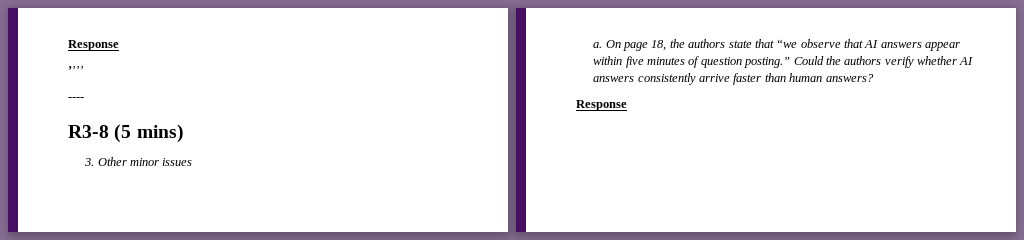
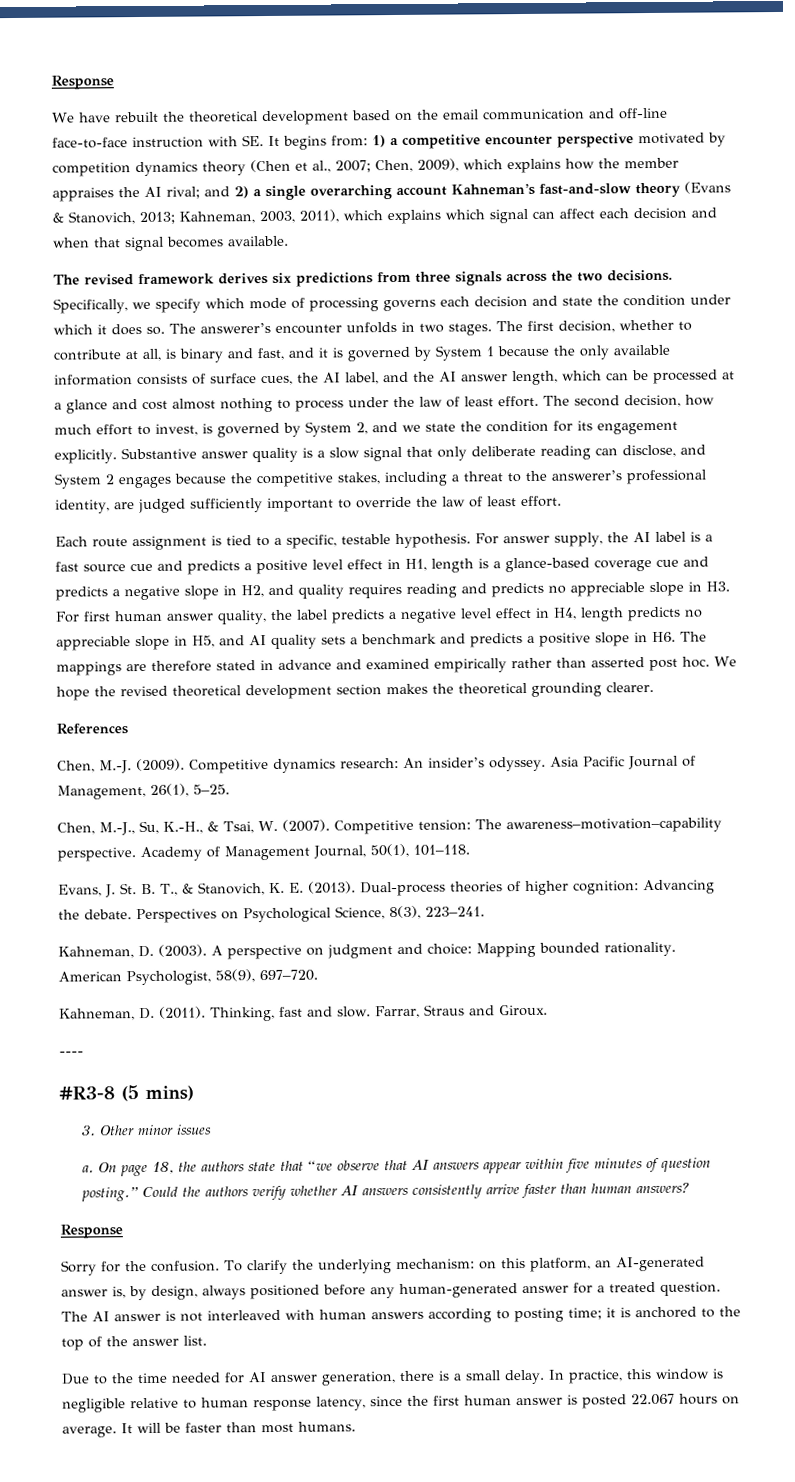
[68,40,119,51] [68,66,84,74] Response // ’’’’ -> [51,75,114,90] [52,107,668,126] [52,132,726,150] [52,157,679,177] [52,181,731,202] [52,207,717,225] [53,235,289,252] [53,269,673,287] [53,294,731,314] [53,319,692,336] [53,344,670,363] [54,369,735,386] [54,394,715,414] [54,420,678,438] [54,444,706,464] [54,469,706,489] [55,495,562,514] [55,531,713,551] [55,556,709,575] [55,581,730,601] [55,606,703,625] [56,631,707,651] [56,656,737,676] [56,681,654,701] [56,723,128,735] [57,755,696,774] [57,783,230,800] [57,817,722,836] [57,843,470,862] [58,879,715,898] [58,905,485,924] [58,941,676,960] [58,969,318,986] [59,1004,548,1022] Response // We have rebuilt the theoretical development based on the email communication and off-line face-to-face instruction with SE. It begins from: 1) a competitive encounter perspective motivated by competition dynamics theory (Chen et al., 2007; Chen, 2009), which explains how the member appraises the AI rival; and 2) a single overarching account Kahneman’s fast-and-slow theory (Evans & Stanovich, 2013; Kahneman, 2003, 2011), which explains which signal can affect each decision and when that signal becomes available. // The revised framework derives six predictions from three signals across the two decisions. Specifically, we specify which mode of processing governs each decision and state the condition under which it does so. The answerer’s encounter unfolds in two stages. The first decision, whether to contribute at all, is binary and fast, and it is governed by System 1 because the only available information consists of surface cues, the AI label, and the AI answer length, which can be processed at a glance and cost almost nothing to process under the law of least effort. The second decision, how much effort to invest, is governed by System 2, and we state the condition for its engagement explicitly. Substantive answer quality is a slow signal that only deliberate reading can disclose, and System 2 engages because the competitive stakes, including a threat to the answerer’s professional identity, are judged sufficiently important to override the law of least effort. // Each route assignment is tied to a specific, testable hypothesis. For answer supply, the AI label is a fast source cue and predicts a positive level effect in H1, length is a glance-based coverage cue and predicts a negative slope in H2, and quality requires reading and predicts no appreciable slope in H3. For first human answer quality, the label predicts a negative level effect in H4, length predicts no appreciable slope in H5, and AI quality sets a benchmark and predicts a positive slope in H6. The mappings are therefore stated in advance and examined empirically rather than asserted post hoc. We hope the revised theoretical development section makes the theoretical grounding clearer. // References // Chen, M.-J. (2009). Competitive dynamics research: An insider’s odyssey. Asia Pacific Journal of Management, 26(1), 5–25. // Chen, M.-J., Su, K.-H., & Tsai, W. (2007). Competitive tension: The awareness–motivation–capability perspective. Academy of Management Journal, 50(1), 101–118. // Evans, J. St. B. T., & Stanovich, K. E. (2013). Dual-process theories of higher cognition: Advancing the debate. Perspectives on Psychological Science, 8(3), 223–241. // Kahneman, D. (2003). A perspective on judgment and choice: Mapping bounded rationality. American Psychologist, 58(9), 697–720. // Kahneman, D. (2011). Thinking, fast and slow. Farrar, Straus and Giroux.
[68,125,109,138] R3-8 -> [59,1086,115,1100] #R3-8
(627, 105) none -> [61,1256,705,1276] [61,1281,721,1301] [61,1306,741,1323] [61,1335,207,1351] [61,1368,724,1386] [62,1393,740,1413] [62,1421,356,1438] // Sorry for the confusion. To clarify the underlying mechanism: on this platform, an AI-generated answer is, by design, always positioned before any human-generated answer for a treated question. The AI answer is not interleaved with human answers according to posting time; it is anchored to the top of the answer list. // Due to the time needed for AI answer generation, there is a small delay. In practice, this window is negligible relative to human response latency, since the first human answer is posted 22.067 hours on average. It will be faster than most humans.

